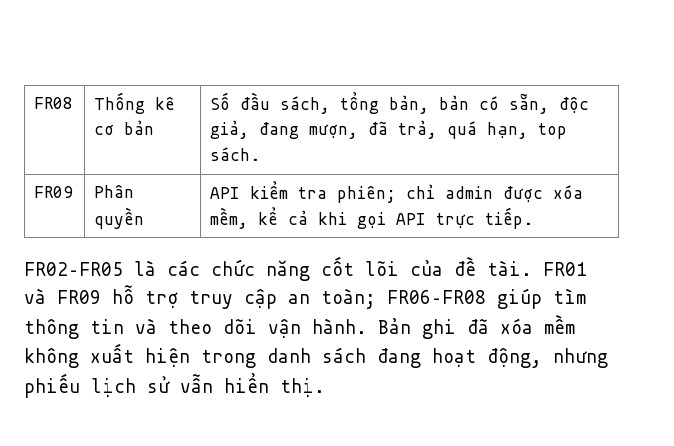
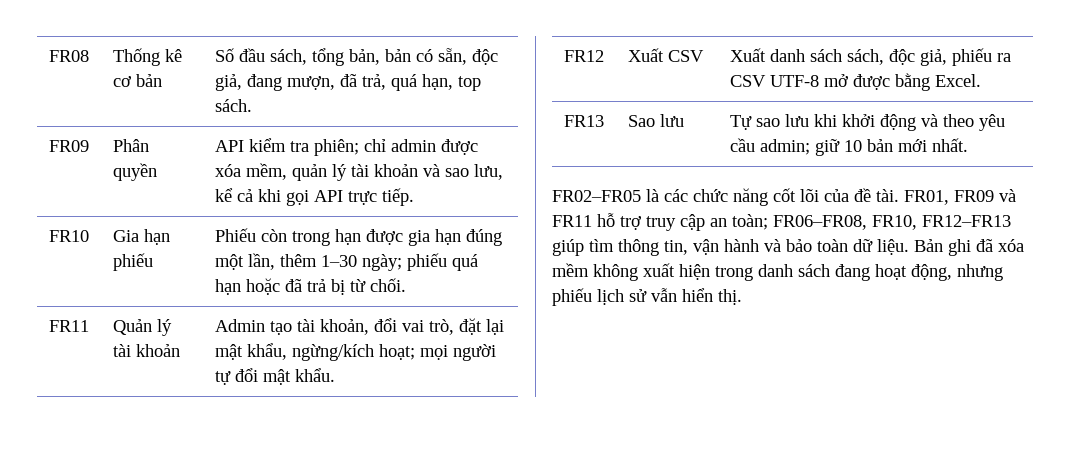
(249, 218) none -> [291,164,503,181] quản lý tài khoản và sao lưu,
(534, 218) none -> [48,230,89,242] [112,229,170,245] [112,253,153,271] [214,228,502,246] [214,253,478,271] [214,278,406,295] [48,320,89,332] [112,319,172,336] [112,344,180,357] [214,318,504,335] [214,343,496,361] [214,368,335,385] [563,50,604,62] [627,48,704,62] [729,48,1011,66] [729,73,981,91] [563,115,604,127] [627,114,684,127] [729,114,1005,131] [729,138,968,156] // FR10 | Gia hạn phiếu | Phiếu còn trong hạn được gia hạn đúng một lần, thêm 1–30 ngày; phiếu quá hạn hoặc đã trả bị từ chối. // FR11 | Quản lý tài khoản | Admin tạo tài khoản, đổi vai trò, đặt lại mật khẩu, ngừng/kích hoạt; mọi người tự đổi mật khẩu. // FR12 | Xuất CSV | Xuất danh sách sách, độc giả, phiếu ra CSV UTF-8 mở được bằng Excel. // FR13 | Sao lưu | Tự sao lưu khi khởi động và theo yêu cầu admin; giữ 10 bản mới nhất.
[543,262,587,276] [24,288,101,304] FR01 và FR09 -> [904,189,1016,205] [552,215,592,227] FR01, FR09 và FR11
[387,288,586,309] [24,318,367,339] FR06–FR08 giúp tìm thông tin và theo dõi vận hành. -> [773,215,1011,230] [552,239,909,256] FR06–FR08, FR10, FR12–FR13 giúp tìm thông tin, vận hành và bảo toàn dữ liệu.

